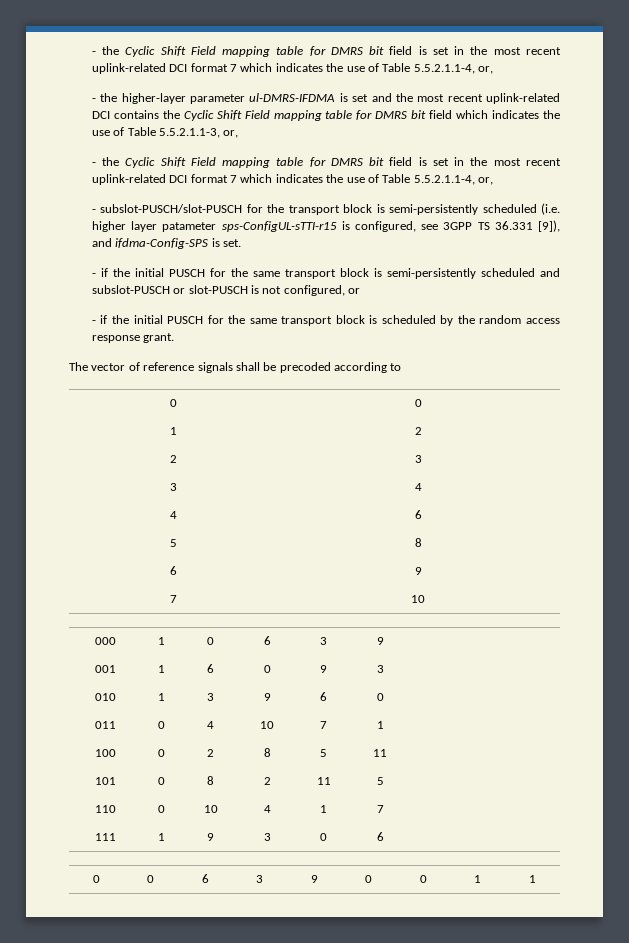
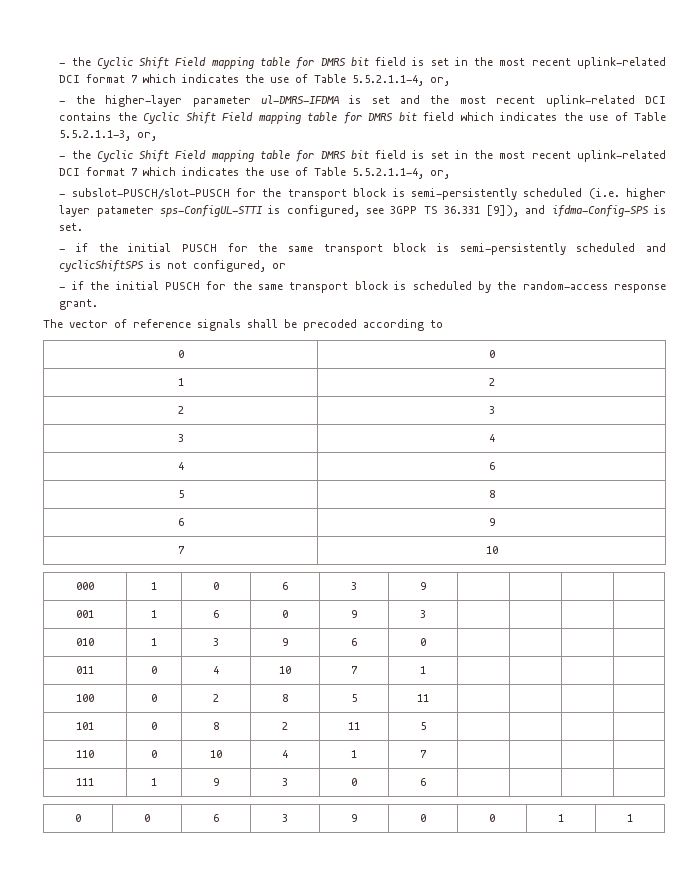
[221,221,337,232] sps-ConfigUL-sTTI-r15 -> [160,205,264,217] sps-ConfigUL-STTI
[91,285,248,294] subslot-PUSCH or slot-PUSCH -> [59,260,145,272] cyclicShiftSPS
[479,315,560,324] random access -> [522,281,608,290] random-access

